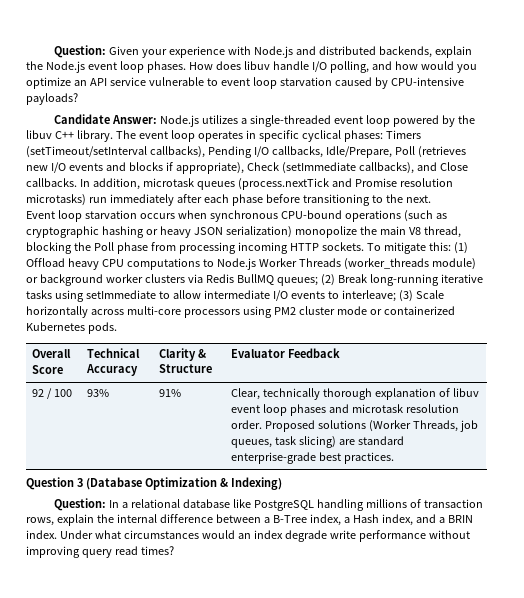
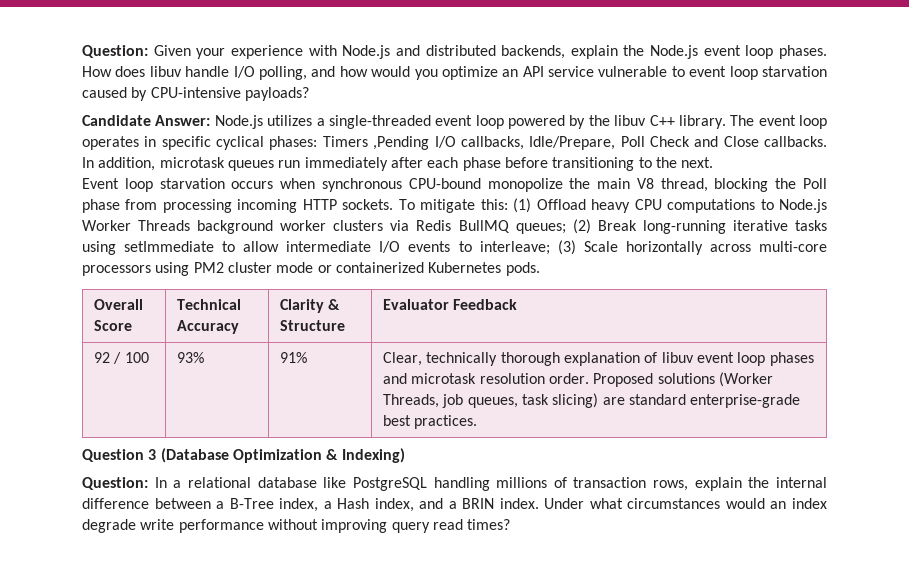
[26,146,252,158] (setTimeout/setInterval callbacks), Pending -> [373,136,430,150] ,Pending
[417,146,466,158] [26,162,414,174] (retrieves new I/O events and blocks if appropriate), Check (setImmediate callbacks), -> [649,136,690,147] Check
[237,178,453,190] [26,194,86,206] (process.nextTick and Promise resolution microtasks) -> (274, 165) none
[344,210,447,222] [26,226,292,238] operations (such as cryptographic hashing or heavy JSON serialization) -> (481, 183) none
[343,258,476,270] [26,277,38,283] (worker_threads module) or -> (191, 225) none

